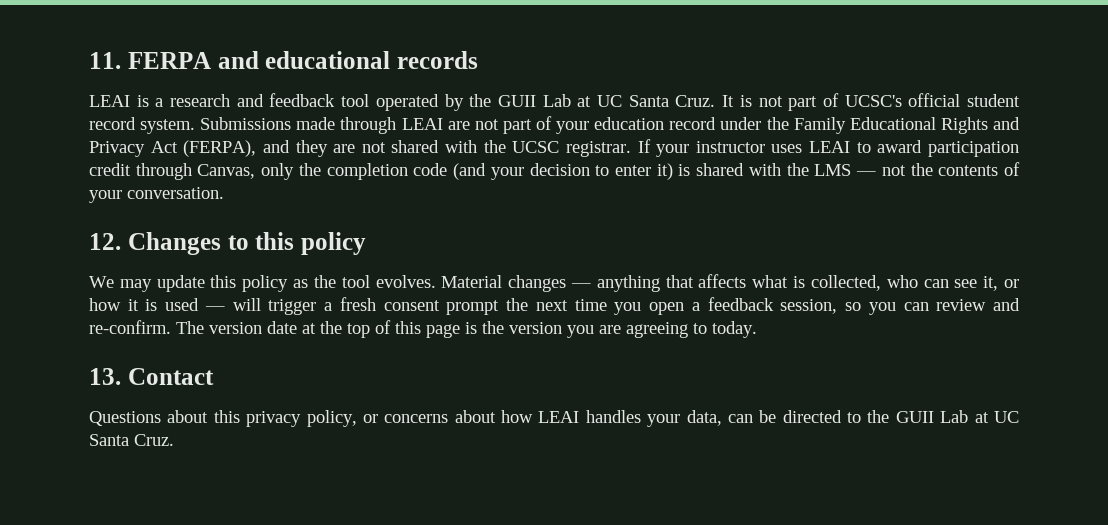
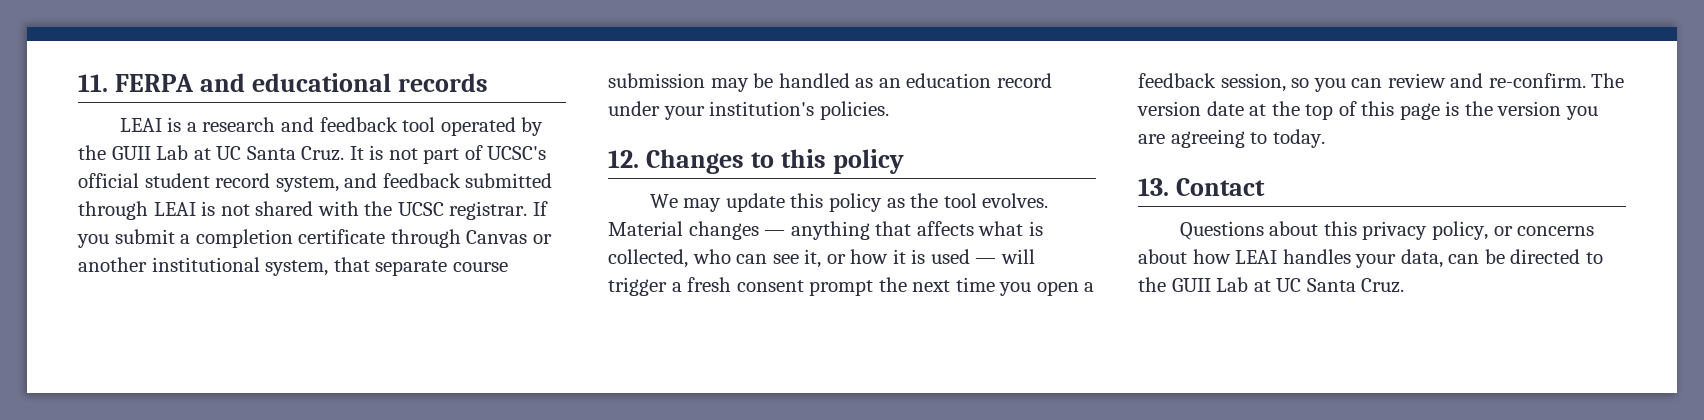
[140,116,1020,134] [89,140,356,157] system. Submissions made through LEAI are not part of your education record under the Family Educational Rights and Privacy Act (FERPA), and they are -> [275,173,553,192] [78,201,216,220] system, and feedback submitted through LEAI is
[656,140,1020,157] [89,162,1021,180] [89,187,224,203] your instructor uses LEAI to award participation credit through Canvas, only the completion code (and your decision to enter it) is shared with the LMS — not the contents of your conversation. -> [77,229,552,248] [78,257,508,276] [608,73,1052,92] [608,101,889,120] you submit a completion certificate through Canvas or another institutional system, that separate course submission may be handled as an education record under your institution's policies.

